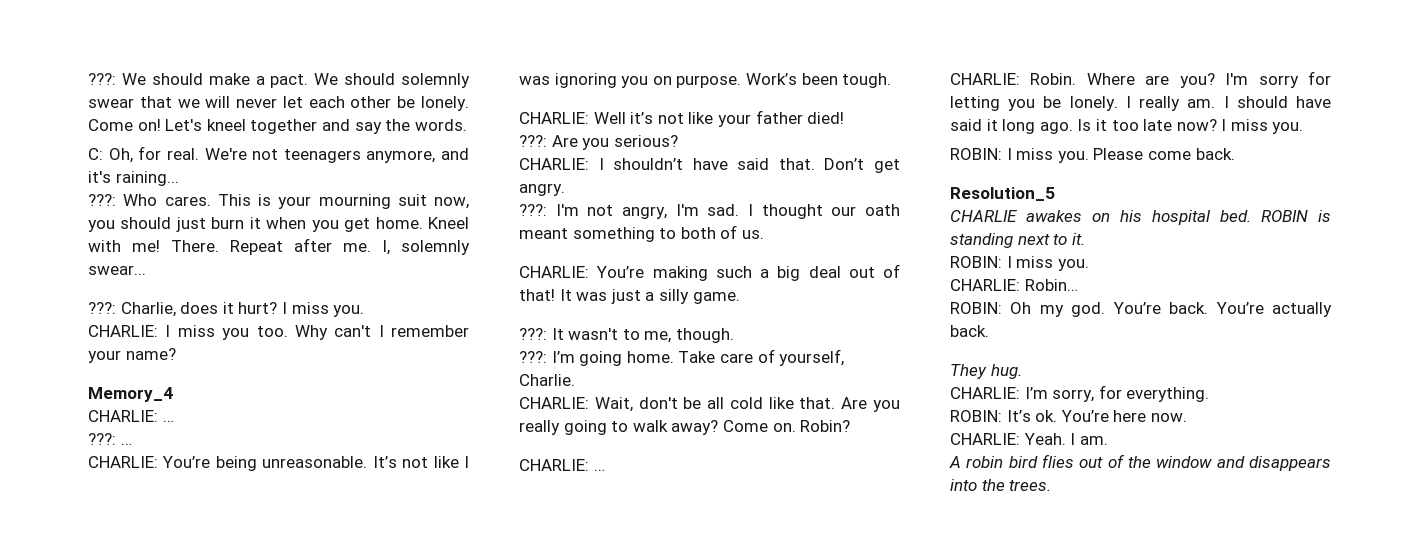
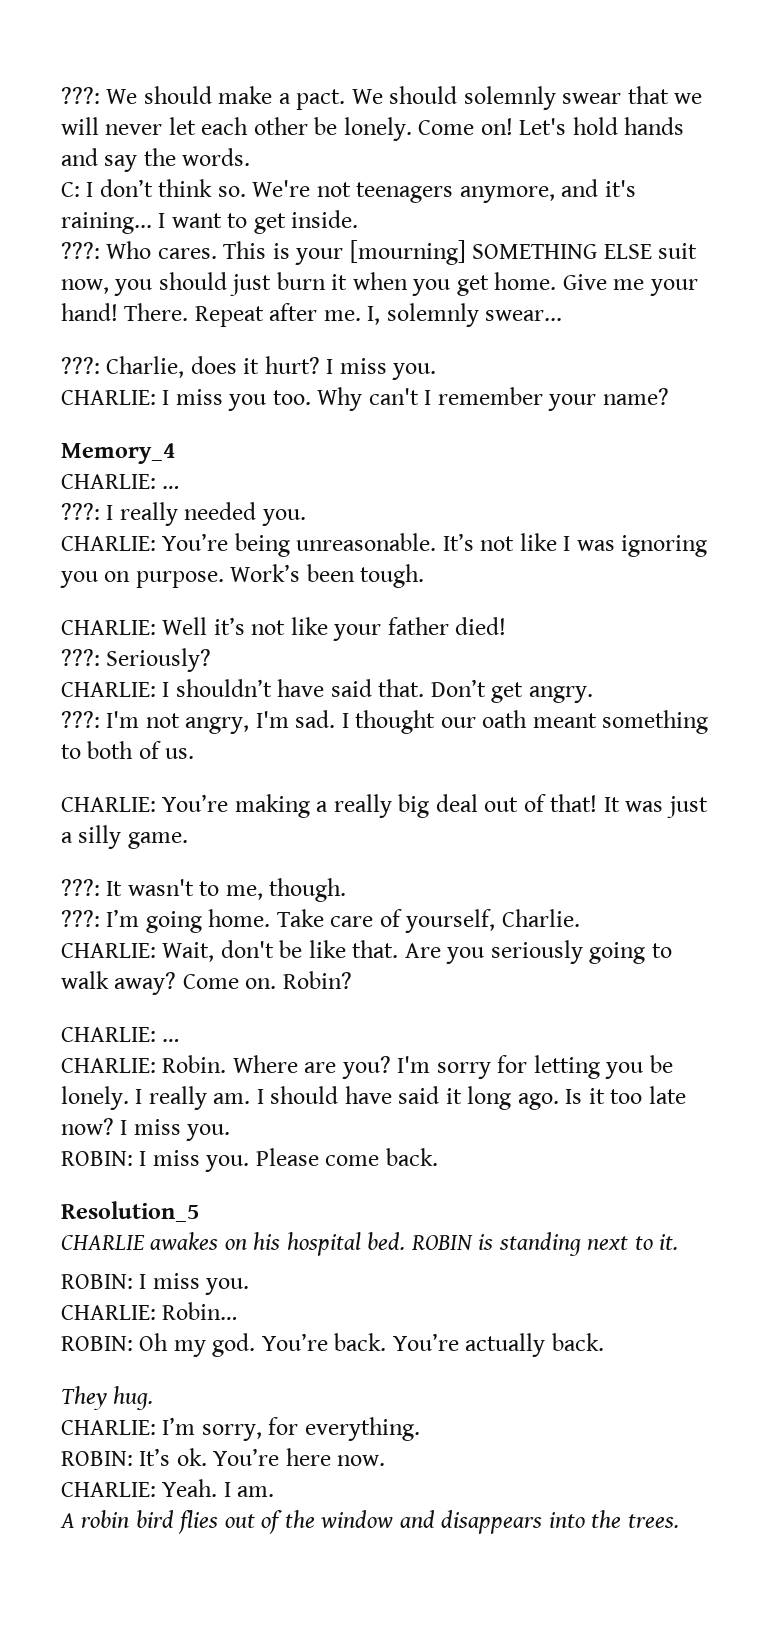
[206,119,318,134] kneel together -> [572,117,685,135] hold hands
[108,146,199,163] Oh, for real. -> [86,179,246,197] I don’t think so.
(179, 178) none -> [158,210,359,234] I want to get inside.
[318,194,391,209] mourning -> [349,240,652,265] [mourning] SOMETHING ELSE
[428,217,470,229] [88,240,160,252] Kneel with me! -> [562,274,698,296] [61,303,118,321] Give me your hand!
[120,443,132,445] … -> [106,502,306,526] I really needed you.
[551,135,678,150] Are you serious? -> [106,648,212,672] Seriously?
[715,266,769,278] such a -> [316,794,392,818] a really
[707,397,763,409] all cold -> (303, 949) none
[519,420,560,435] really -> [490,940,583,964] seriously

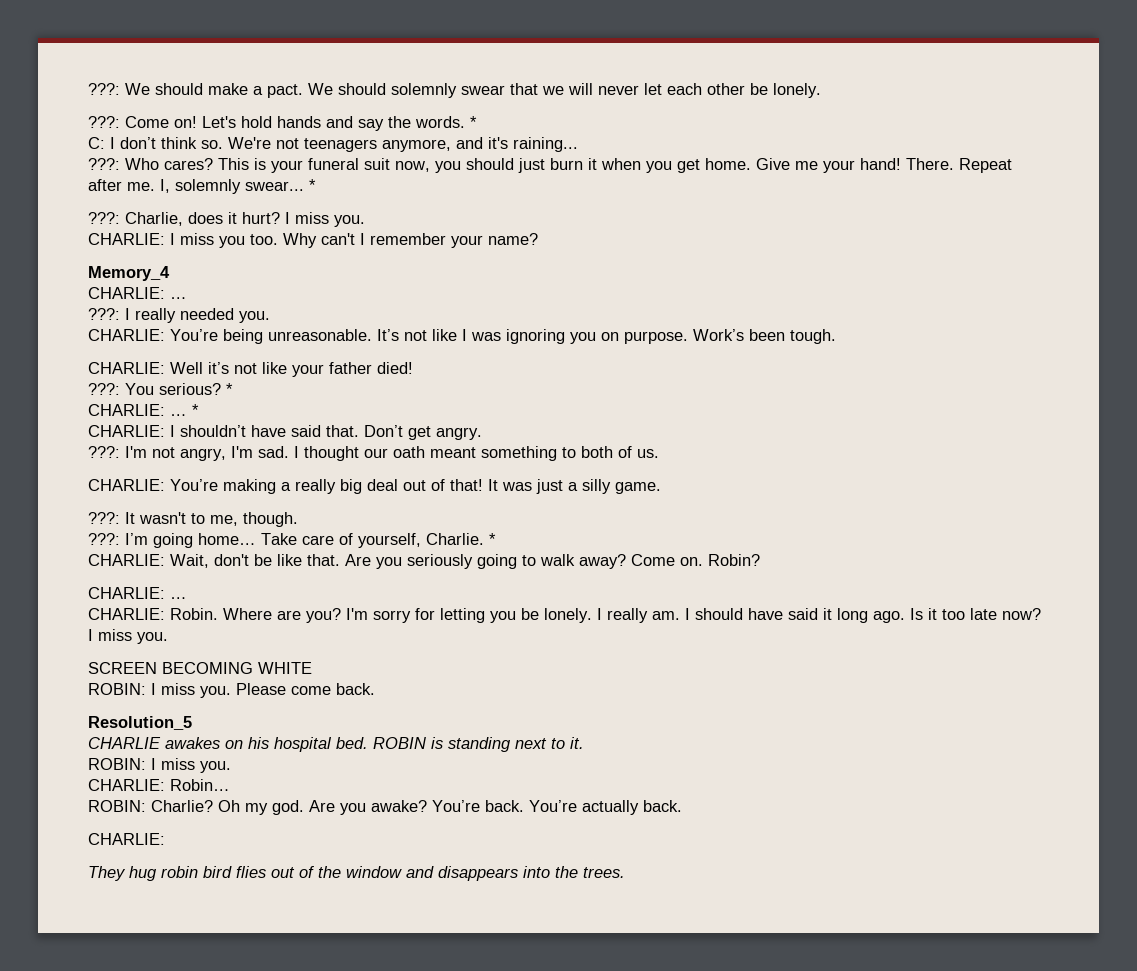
(412, 129) none -> [88,116,120,128] // ???:
(251, 157) none -> [470,116,477,128] *
[158,210,359,234] I want to get inside. -> (578, 144) none
[157,248,217,259] cares. -> [164,158,213,170] cares?
[349,240,652,265] [mourning] SOMETHING ELSE -> [308,158,359,170] funeral
(563, 315) none -> [309,179,316,191] *
[106,648,212,672] Seriously? -> [125,383,233,395] [88,404,199,416] You serious? * // CHARLIE: … *
[208,909,271,927] home. -> [198,533,256,545] home…
(580, 918) none -> [489,533,496,545] *
(231, 1132) none -> [88,662,312,674] // SCREEN BECOMING WHITE
(133, 1343) none -> [151,800,213,812] Charlie?
(256, 1345) none -> [309,800,427,815] Are you awake?
(604, 1342) none -> [88,833,165,845] // CHARLIE:
[113,1386,154,1410] [61,1417,420,1441] [61,1448,386,1466] [61,1479,275,1497] [60,1513,75,1528] hug. // CHARLIE: I’m sorry, for everything. // ROBIN: It’s ok. You’re here now. // CHARLIE: Yeah. I am. // A -> [129,866,157,881] hug

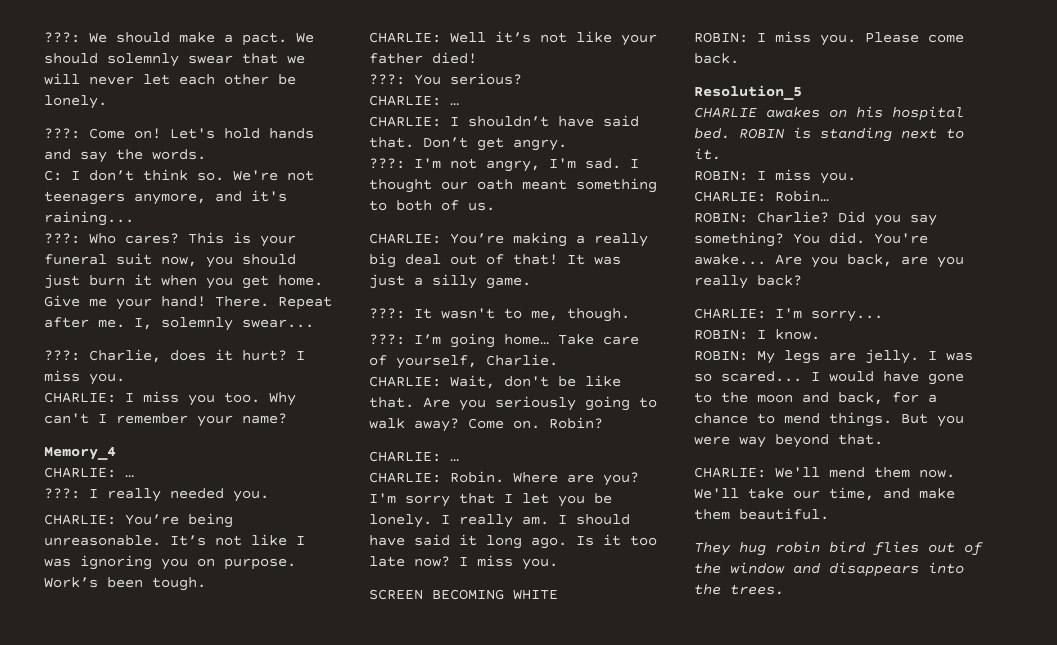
[470,116,477,128] * -> (206, 154) none
[309,179,316,191] * -> (314, 323) none
[226,383,233,395] [88,404,199,416] * // CHARLIE: … * -> [369,95,459,106] // CHARLIE: …
[489,533,496,545] * -> (558, 360) none
[415,608,485,623] for letting -> [459,493,549,504] that I let
[218,800,682,815] [88,833,165,845] Oh my god. Are you awake? You’re back. You’re actually back. // CHARLIE: -> [838,211,937,226] [694,232,928,247] [694,254,964,268] [694,275,802,289] [694,308,883,322] [694,329,820,340] [694,349,973,364] [694,371,964,385] [694,392,937,405] [694,412,964,427] [694,434,883,448] [694,467,955,478] [694,487,955,501] [694,508,829,520] Did you say something? You did. You're awake... Are you back, are you really back? // CHARLIE: I'm sorry... // ROBIN: I know. // ROBIN: My legs are jelly. I was so scared... I would have gone to the moon and back, for a chance to mend things. But you were way beyond that. // CHARLIE: We'll mend them now. We'll take our time, and make them beautiful.

